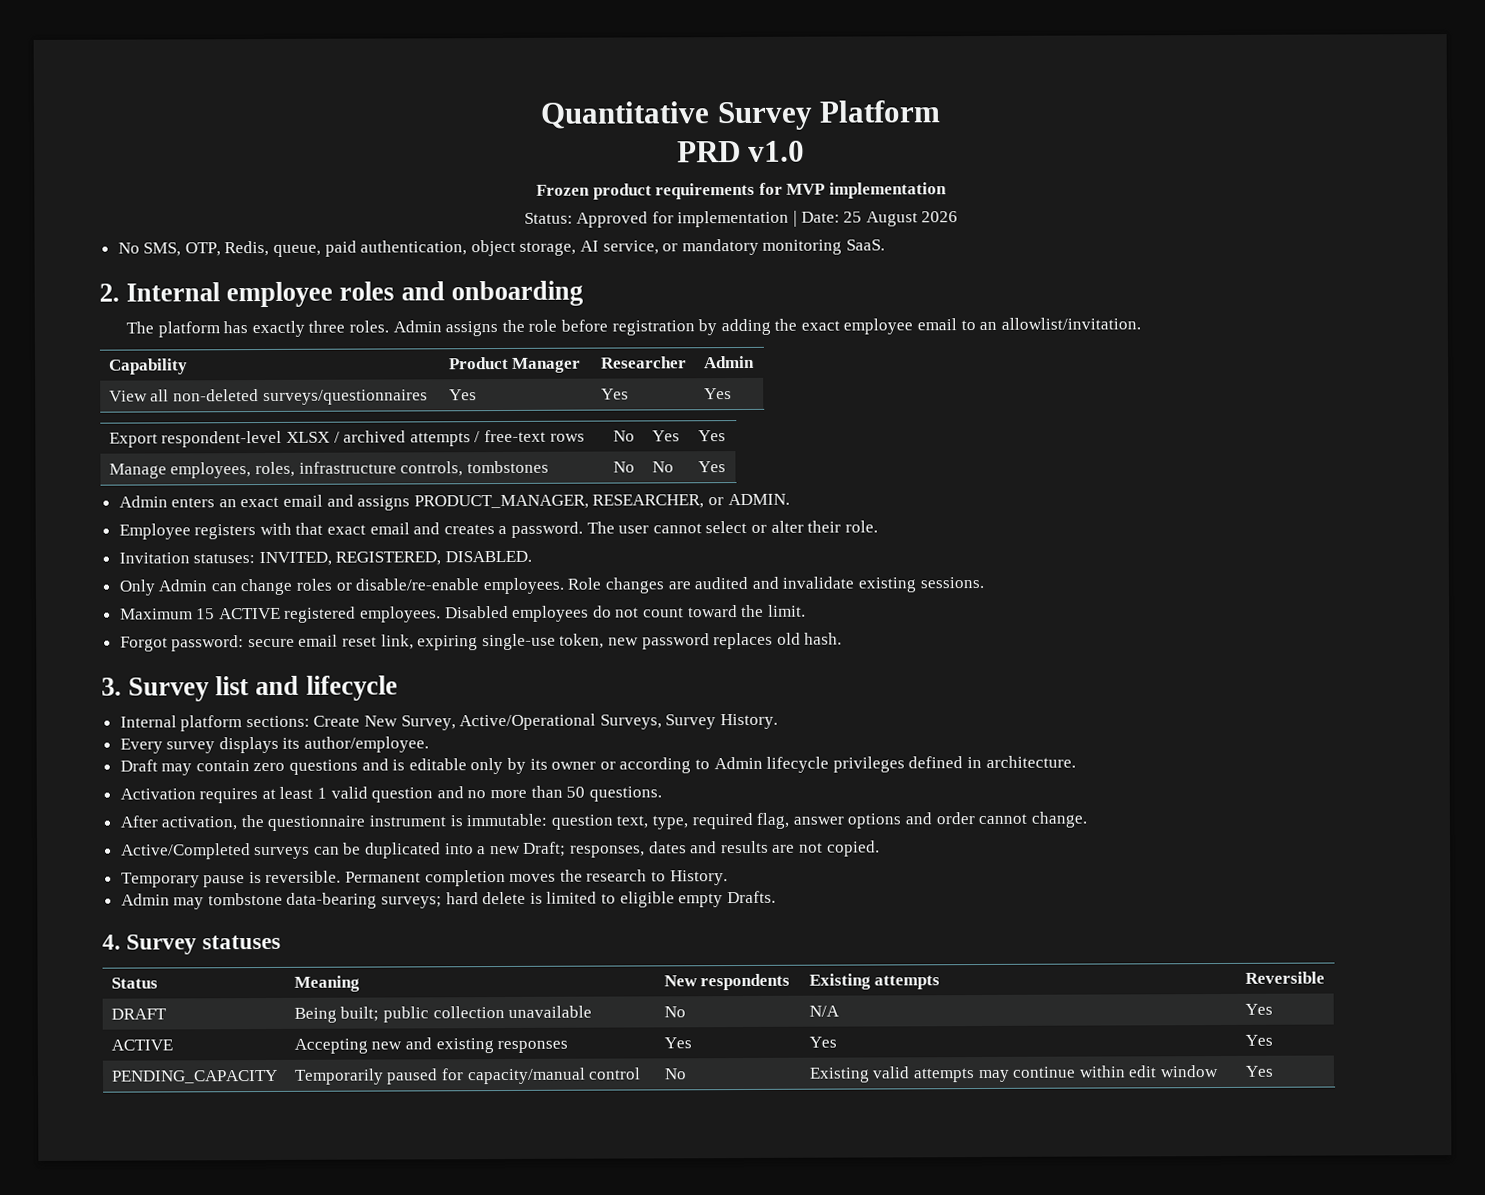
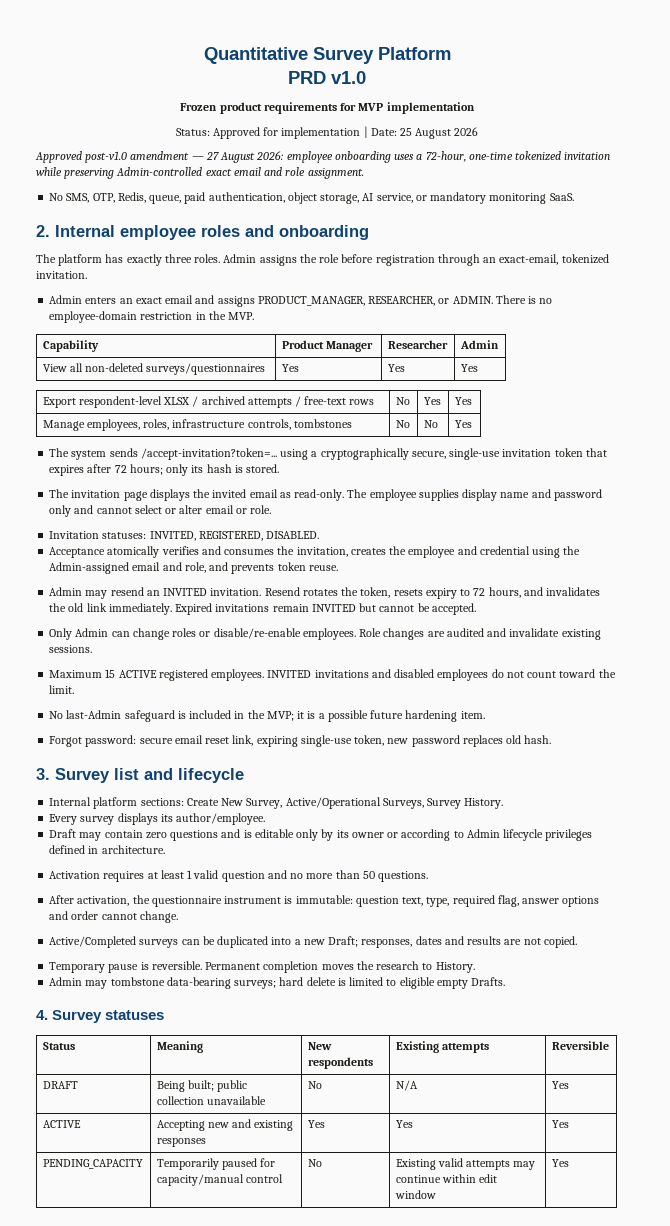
(959, 217) none -> [35,151,611,163] [36,167,364,179] // Approved post-v1.0 amendment — 27 August 2026: employee onboarding uses a 72-hour, one-time tokenized invitation while preserving Admin-controlled exact email and role assignment.
[698,317,1141,336] by adding the exact employee email to an allowlist/invitation. -> [437,254,609,266] [36,271,87,279] [49,295,553,307] [49,311,255,323] through an exact-email, tokenized invitation. // Admin enters an exact email and assigns PRODUCT_MANAGER, RESEARCHER, or ADMIN. There is no employee-domain restriction in the MVP.
[118,493,790,511] [118,521,650,540] Admin enters an exact email and assigns PRODUCT_MANAGER, RESEARCHER, or ADMIN. // Employee registers with that exact email and creates a password. The user -> [49,448,607,460] [49,464,280,476] [49,489,602,501] [49,505,94,517] The system sends /accept-invitation?token=... using a cryptographically secure, single-use invitation token that expires after 72 hours; only its hash is stored. // The invitation page displays the invited email as read-only. The employee supplies display name and password only and
[807,520,842,533] their -> [205,505,247,514] email or
(533, 556) none -> [49,546,581,558] [49,562,338,574] [49,587,601,599] [49,603,476,615] // Acceptance atomically verifies and consumes the invitation, creates the employee and credential using the Admin-assigned email and role, and prevents token reuse. // Admin may resend an INVITED invitation. Resend rotates the token, resets expiry to 72 hours, and invalidates the old link immediately. Expired invitations remain INVITED but cannot be accepted.
[444,605,509,619] Disabled -> [267,669,435,678] INVITED invitations and disabled
(806, 610) none -> [49,710,485,722] // No last-Admin safeguard is included in the MVP; it is a possible future hardening item.

